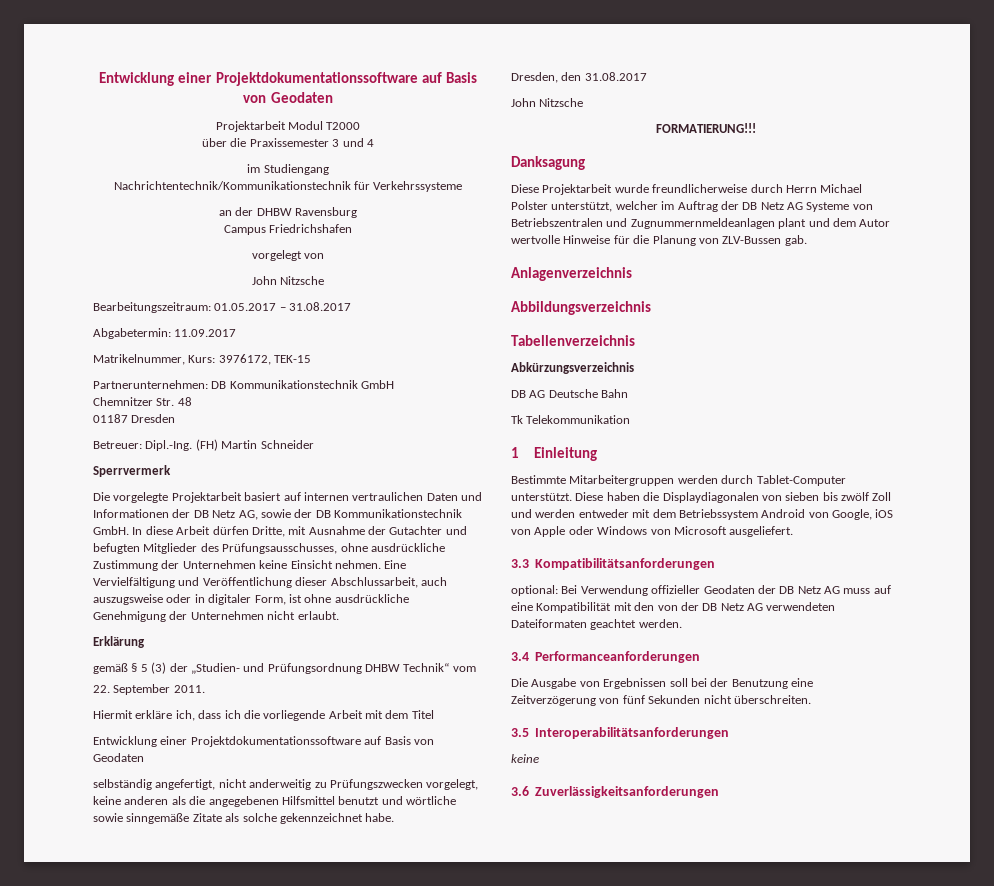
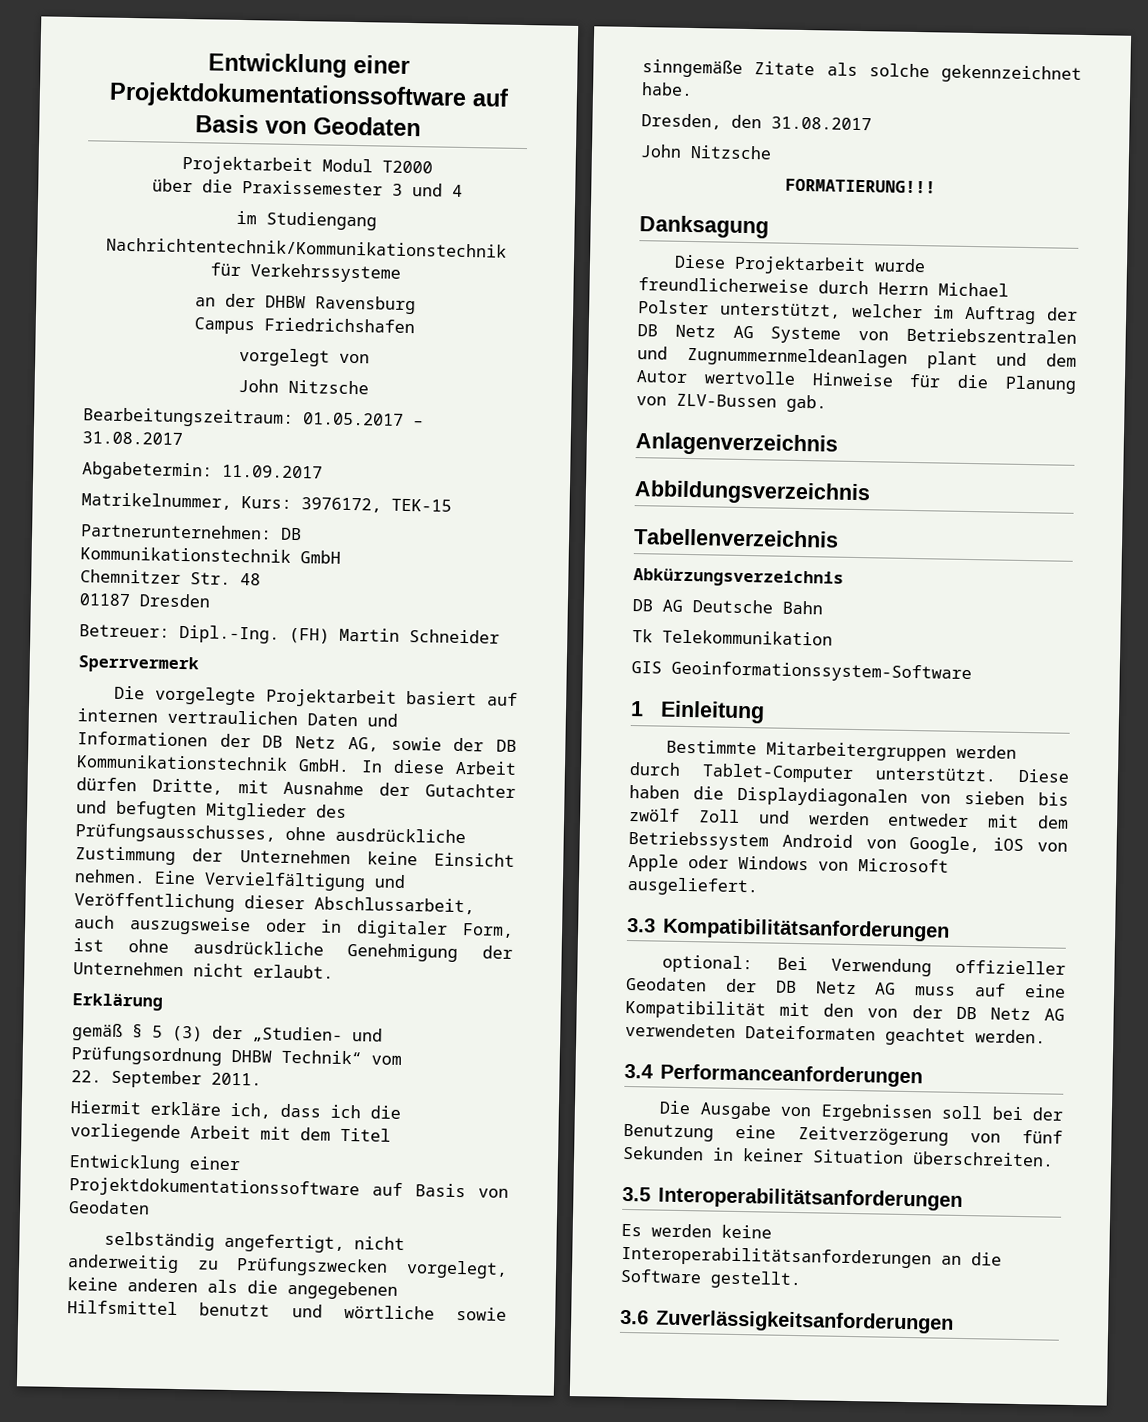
(631, 419) none -> [631,660,972,684] // GIS Geoinformationssystem-Software
[703,695,732,704] nicht -> [713,1147,904,1164] in keiner Situation
[511,754,539,763] keine -> [621,1223,772,1239] [621,1245,1002,1269] [620,1268,802,1290] Es werden keine Interoperabilitätsanforderungen an die Software gestellt.

